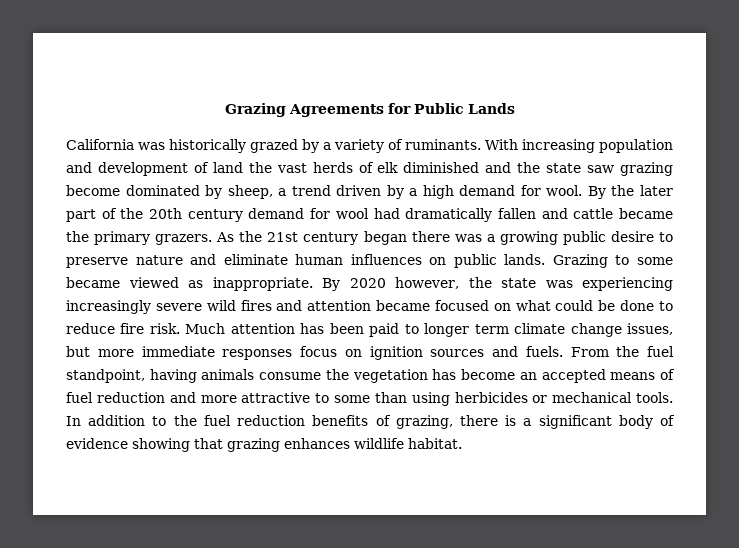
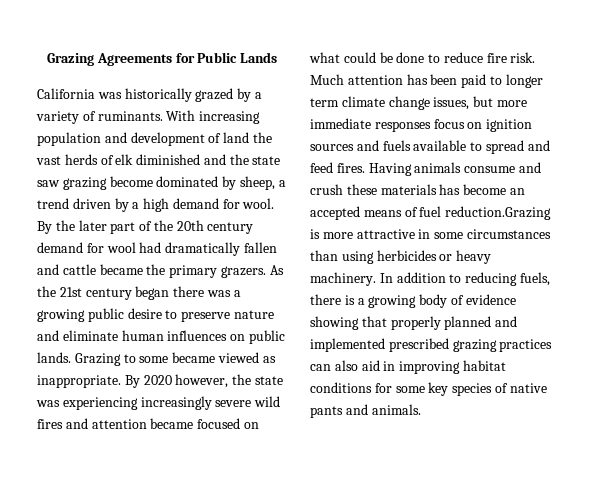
[525,346,674,357] [66,369,428,383] fuels. From the fuel standpoint, having animals consume the vegetation -> [382,140,550,154] [310,162,541,176] [310,184,437,195] fuels available to spread and feed fires. Having animals consume and crush these materials
[96,392,370,403] reduction and more attractive to some -> [445,206,552,220] [310,229,551,239] reduction.Grazing is more attractive in some circumstances
[552,392,673,403] mechanical tools. -> [456,250,492,264] [310,272,376,286] heavy machinery.
[173,415,453,429] the fuel reduction benefits of grazing, -> [465,272,550,286] reducing fuels,
[538,415,612,429] significant -> [368,295,417,308] growing
[227,438,462,452] grazing enhances wildlife habitat. -> [390,316,518,330] [310,338,553,352] [310,360,506,374] [310,382,547,396] [310,404,421,418] properly planned and implemented prescribed grazing practices can also aid in improving habitat conditions for some key species of native pants and animals.

